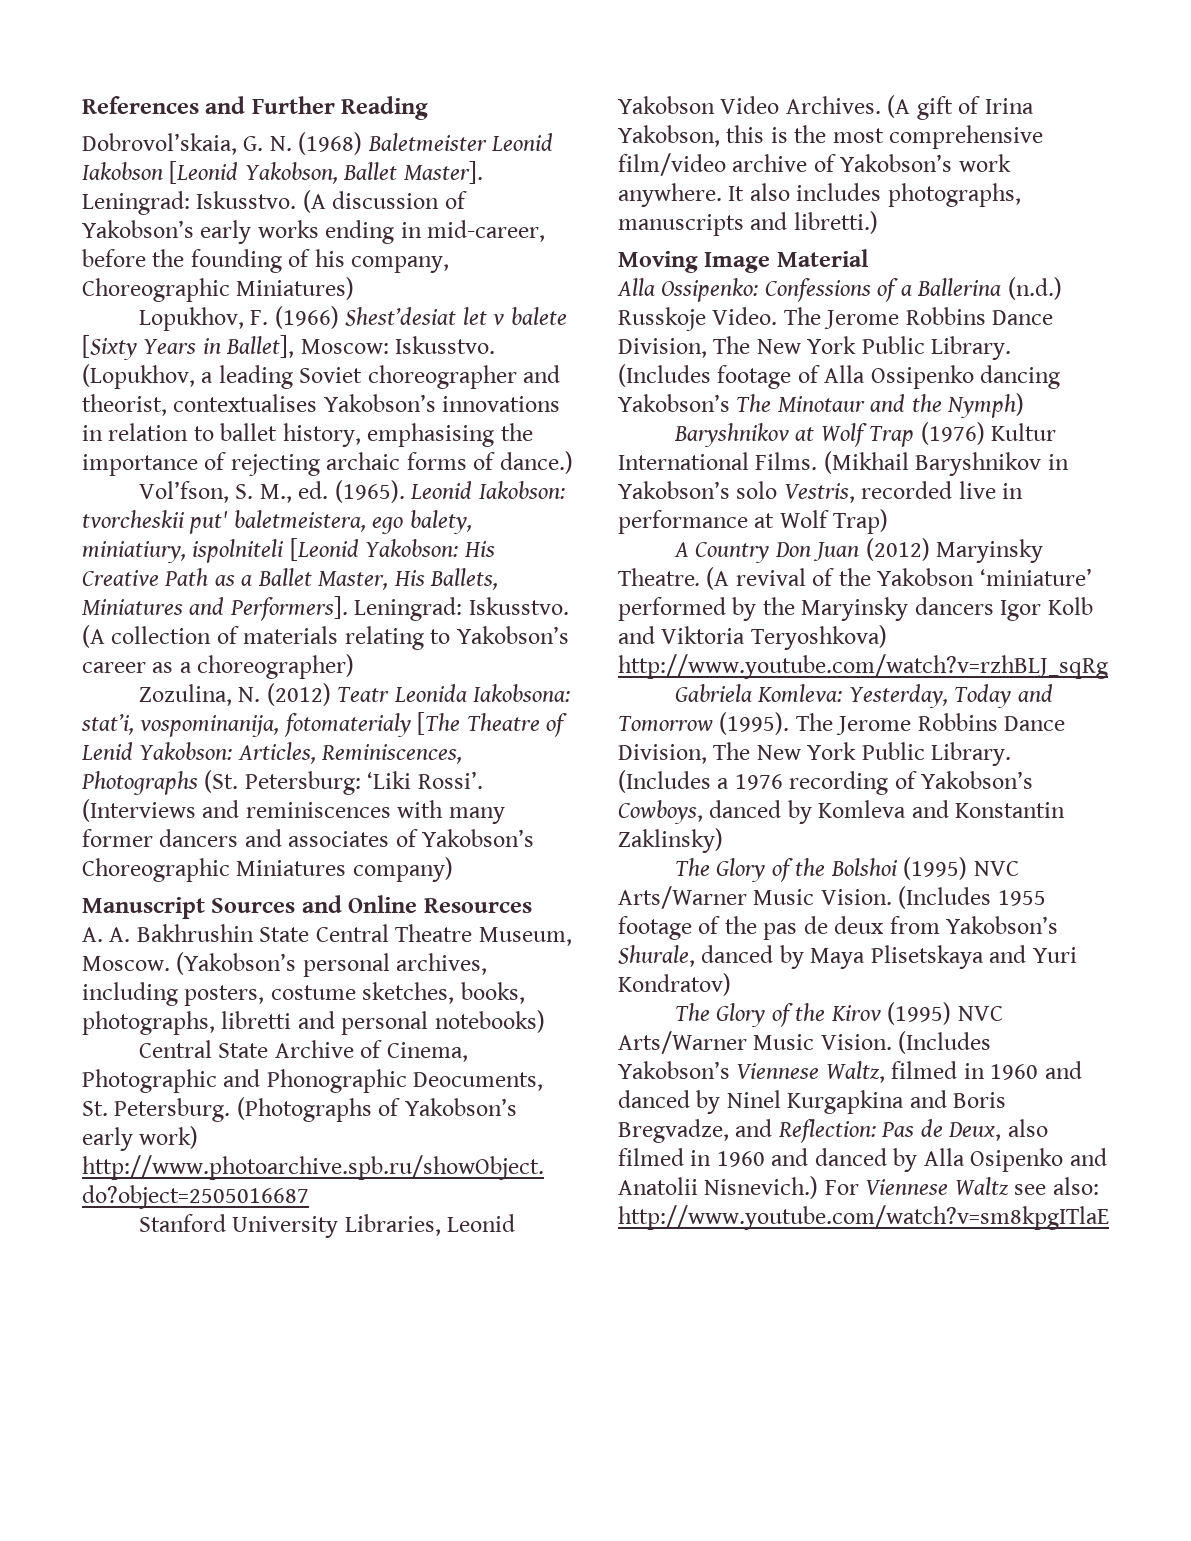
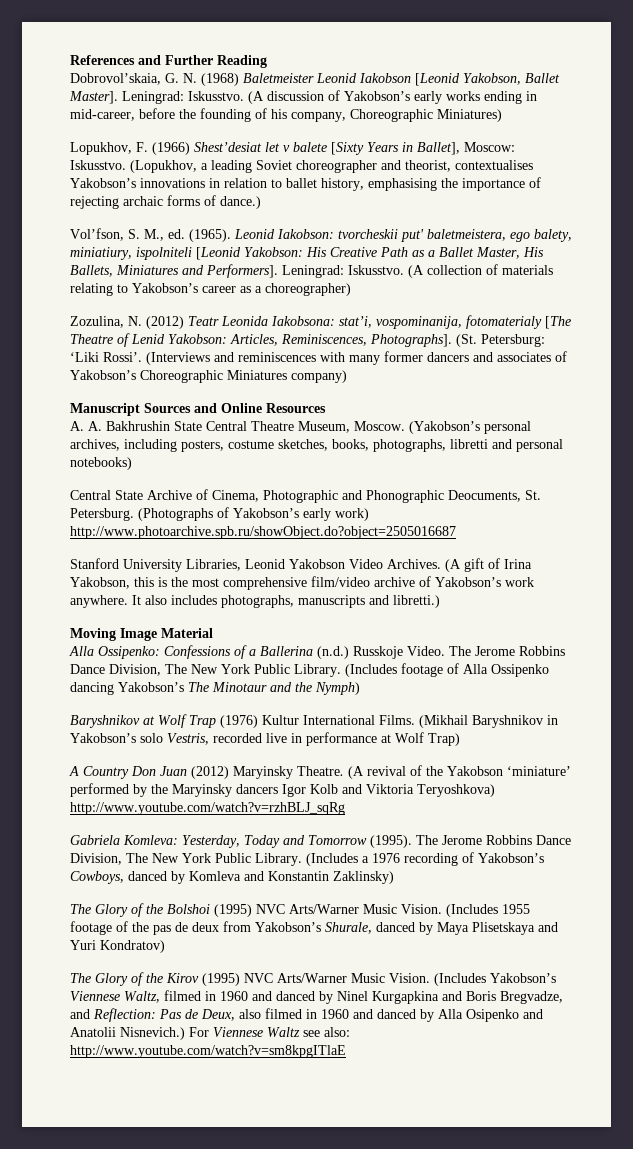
[81,771,198,795] Photographs -> [370,334,452,347] Photographs].

